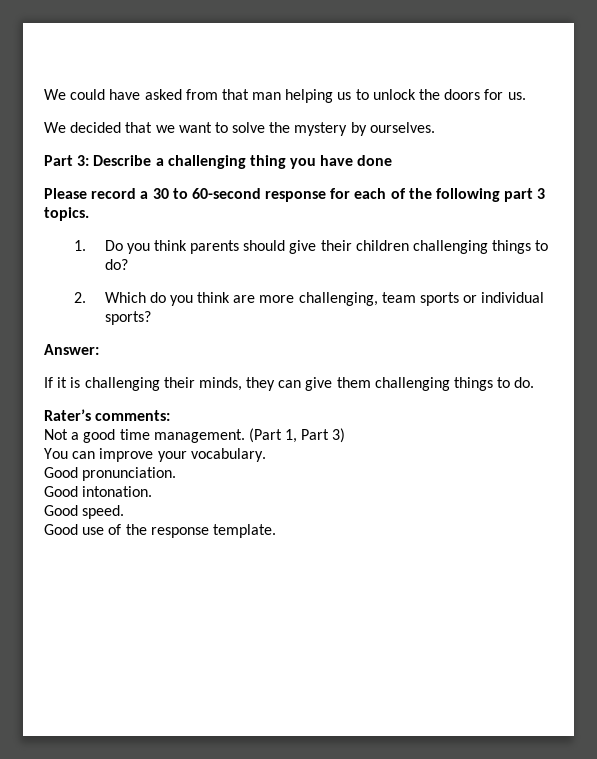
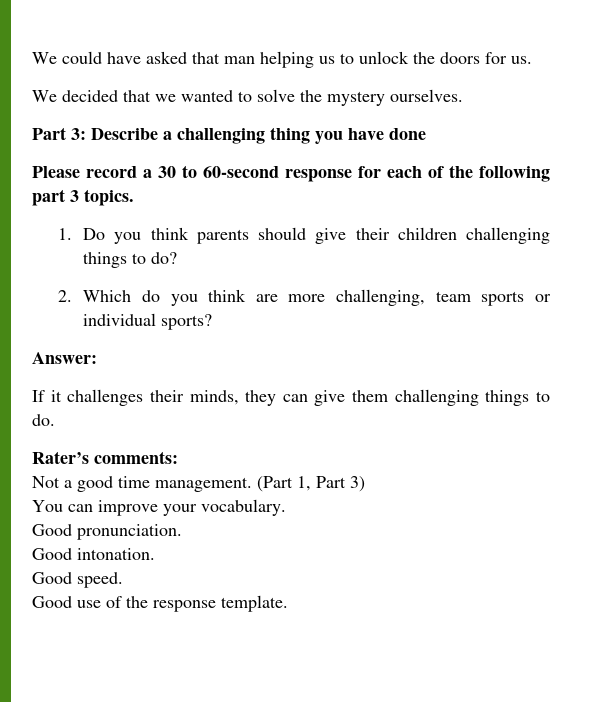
[185,89,218,100] from -> (187, 57) none
[178,122,212,133] want -> [181,90,233,102] wanted
[350,122,367,136] by -> (385, 98) none
[70,377,160,391] is challenging -> [67,389,144,406] challenges

